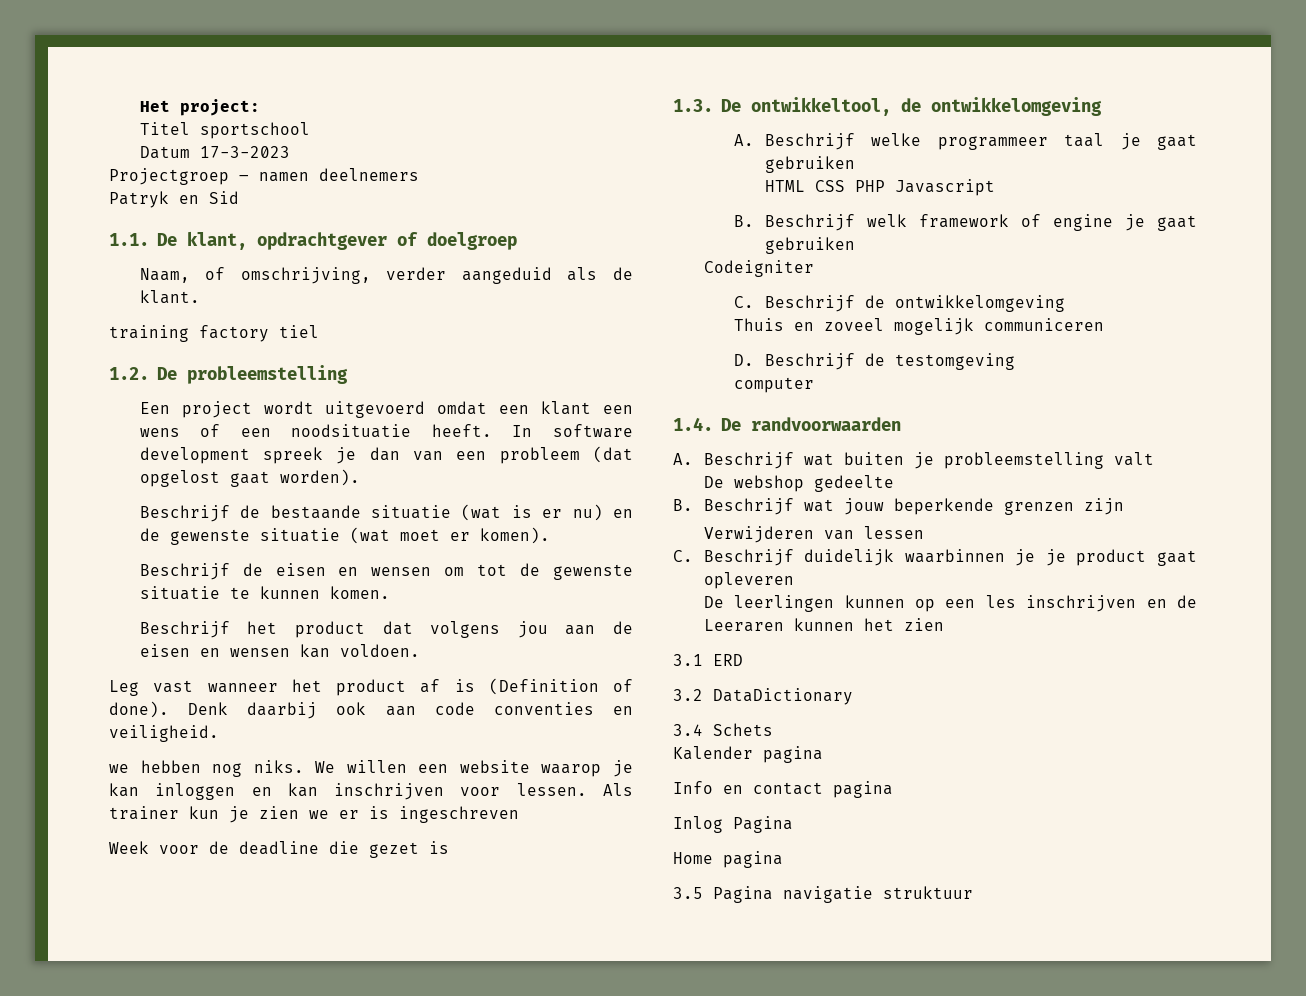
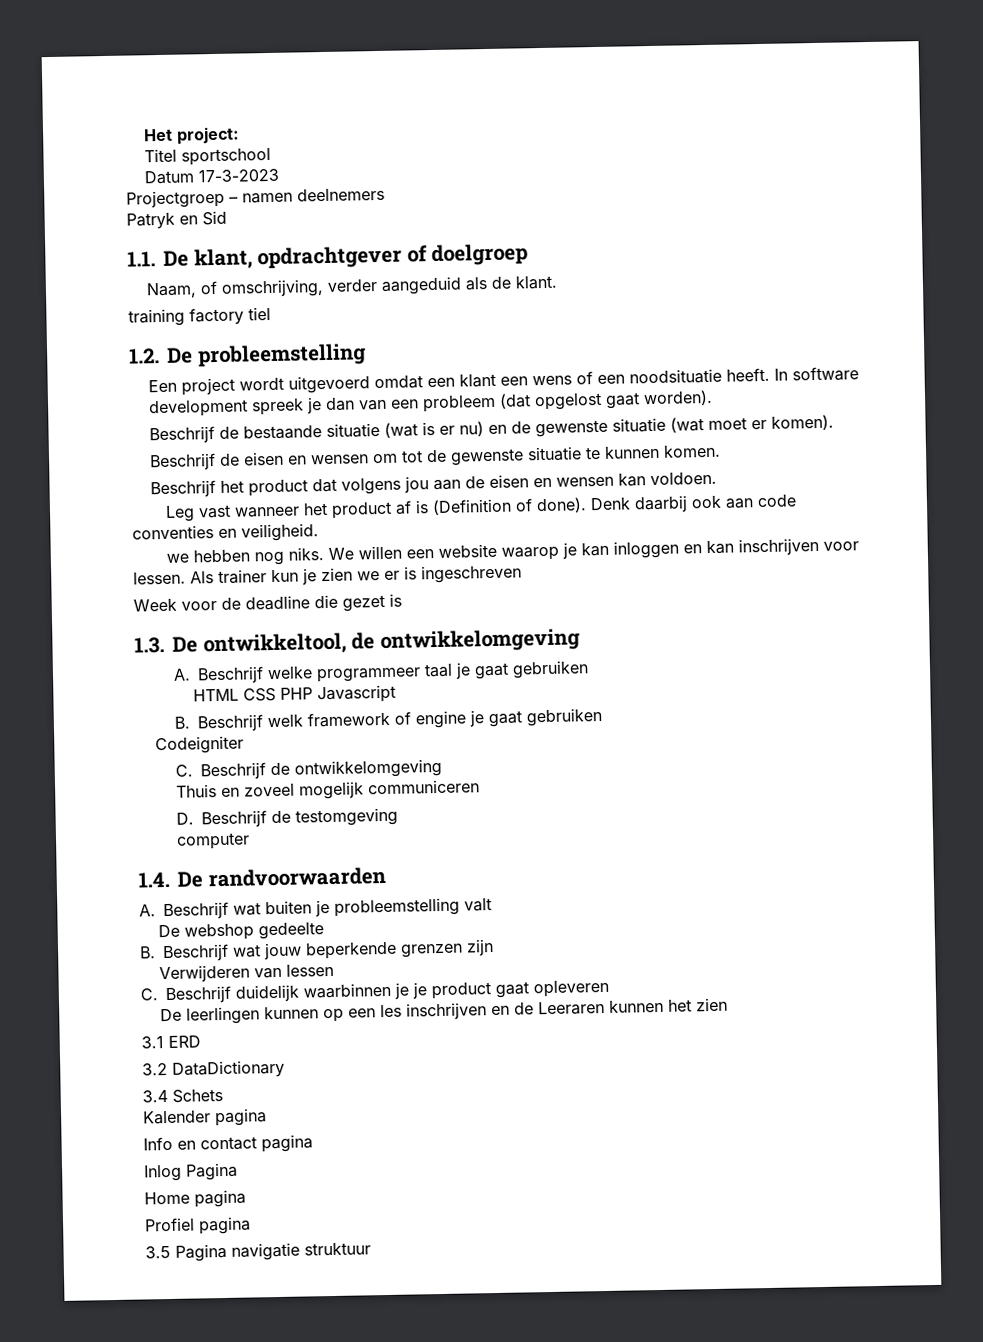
(783, 859) none -> [144,1216,251,1235] // Profiel pagina

